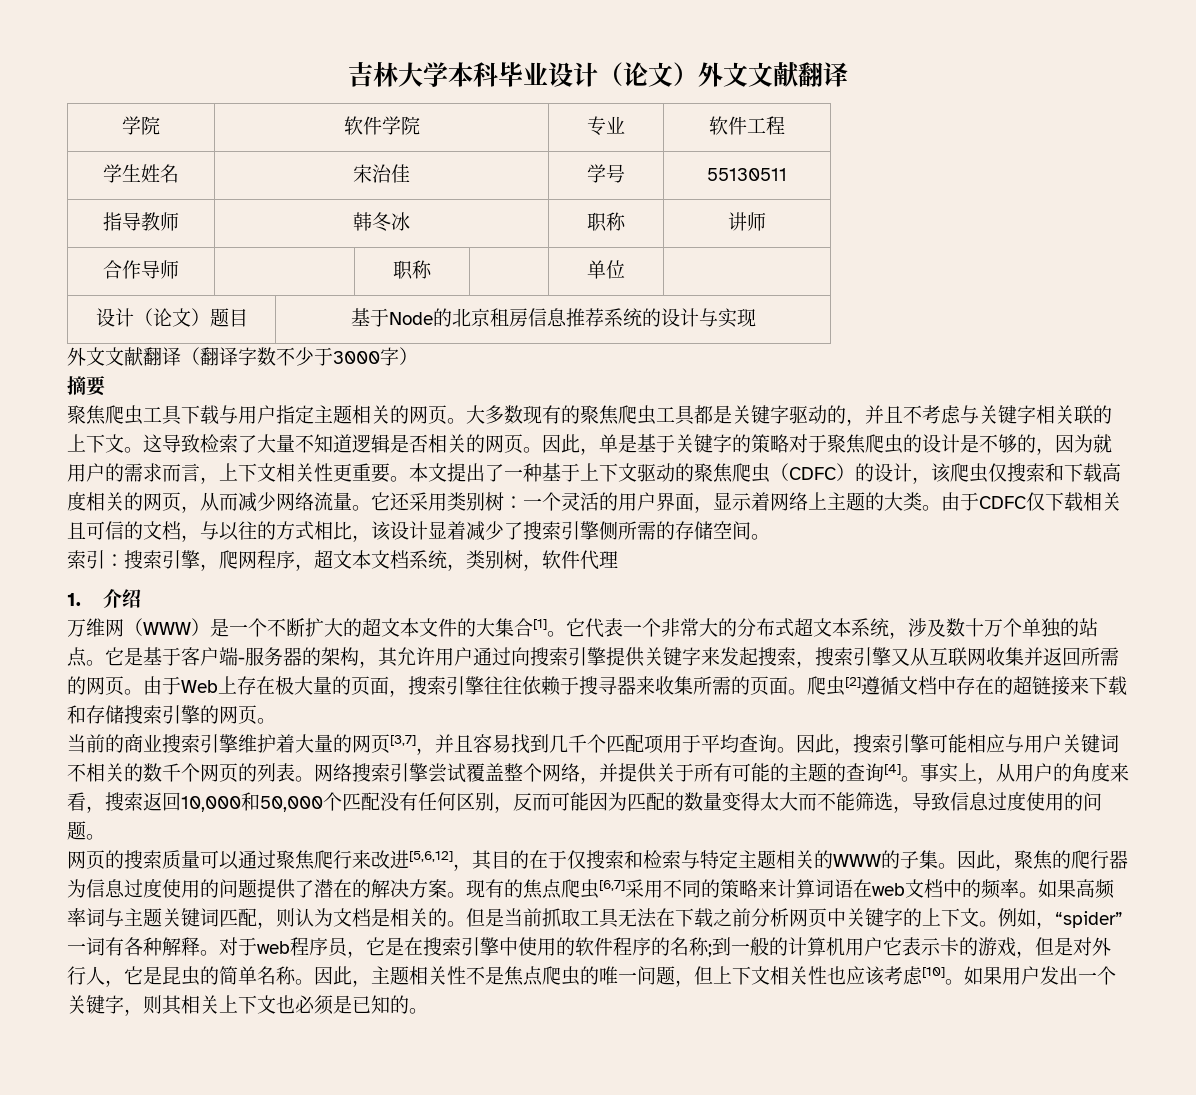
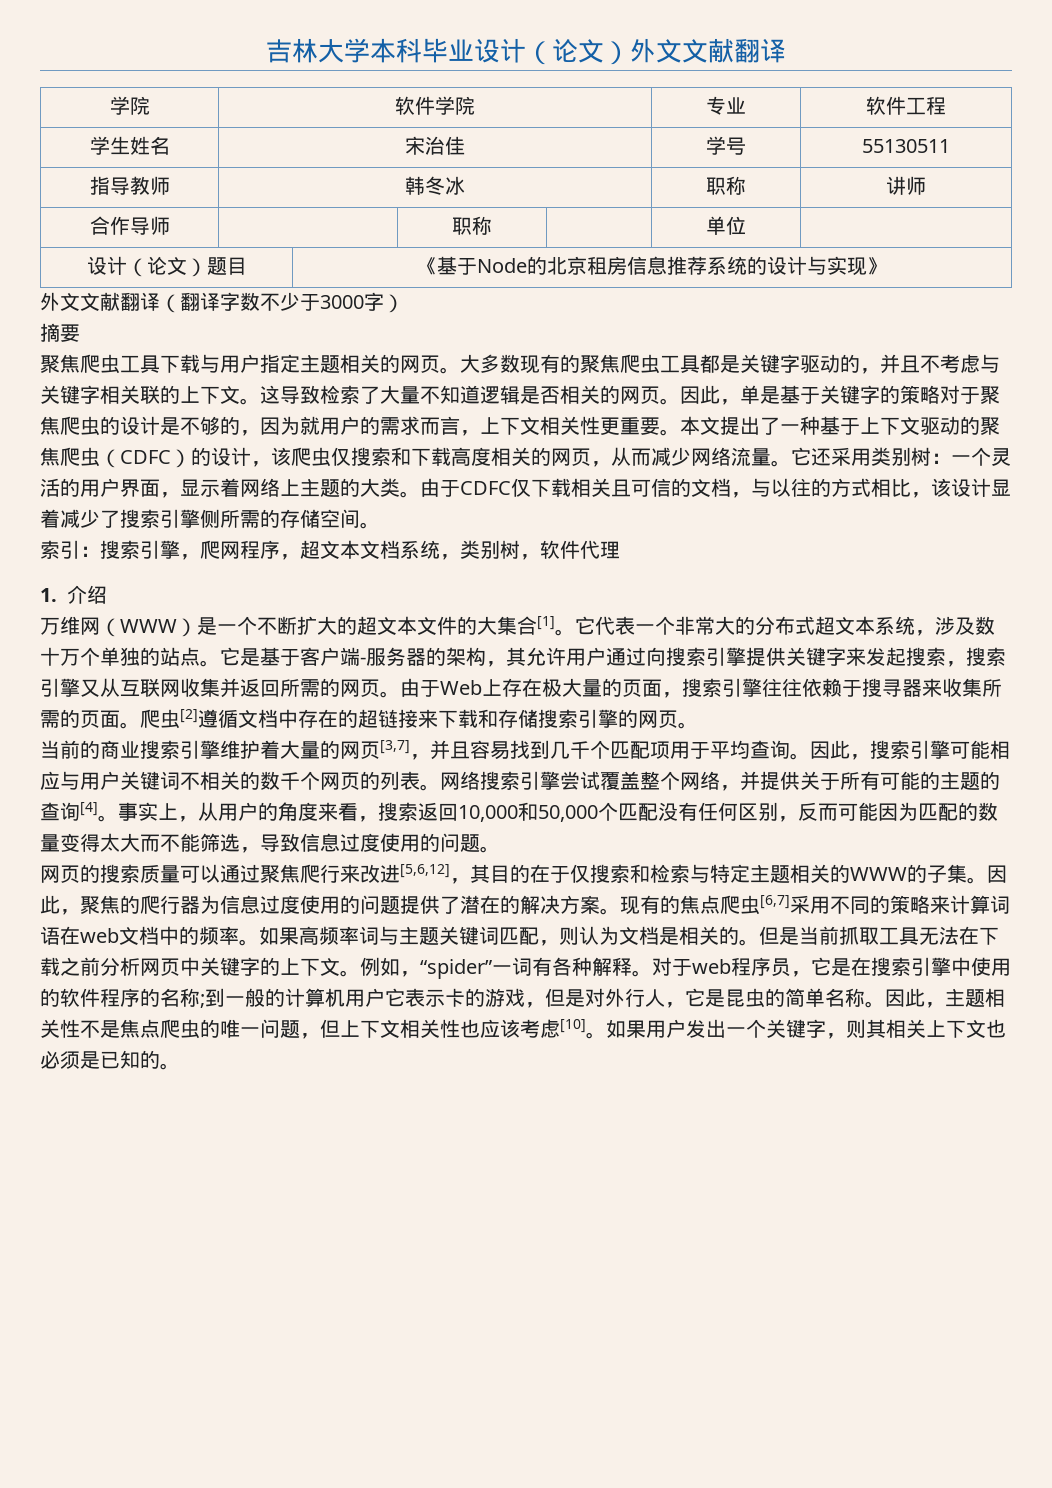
(248, 318) none -> [417,257,437,275] 《
(756, 317) none -> [867,257,887,275] 》

